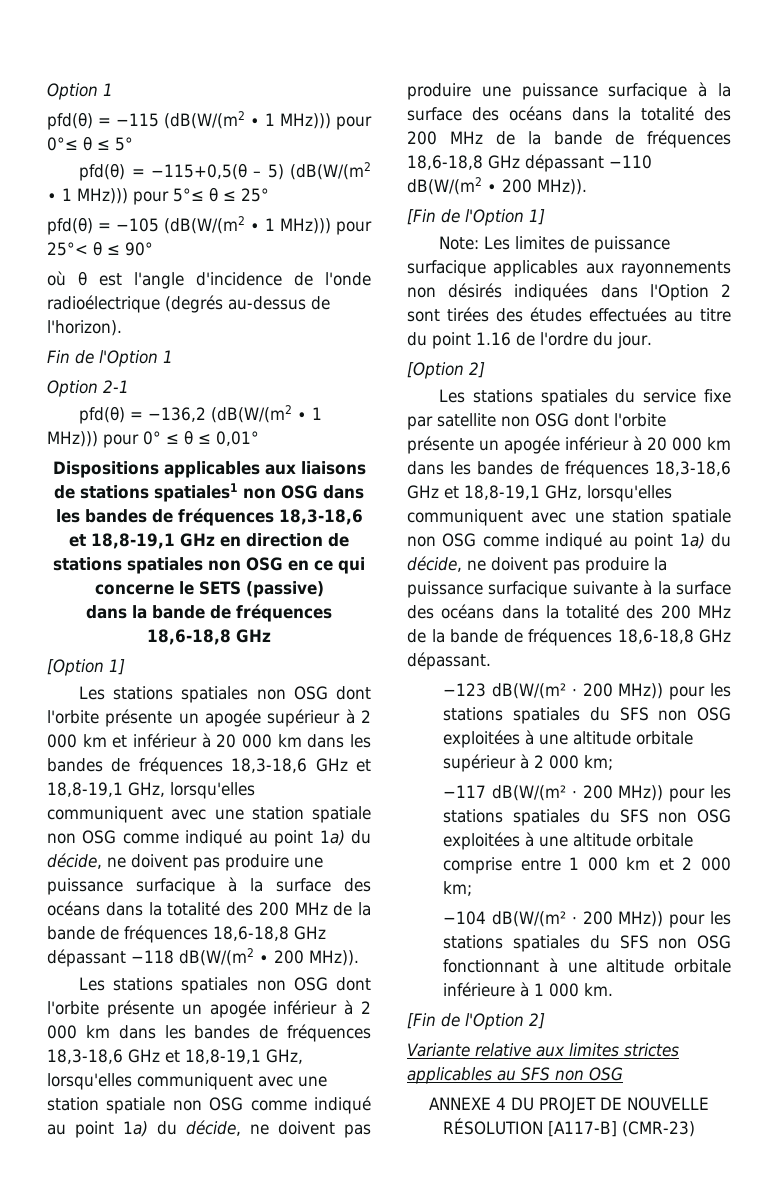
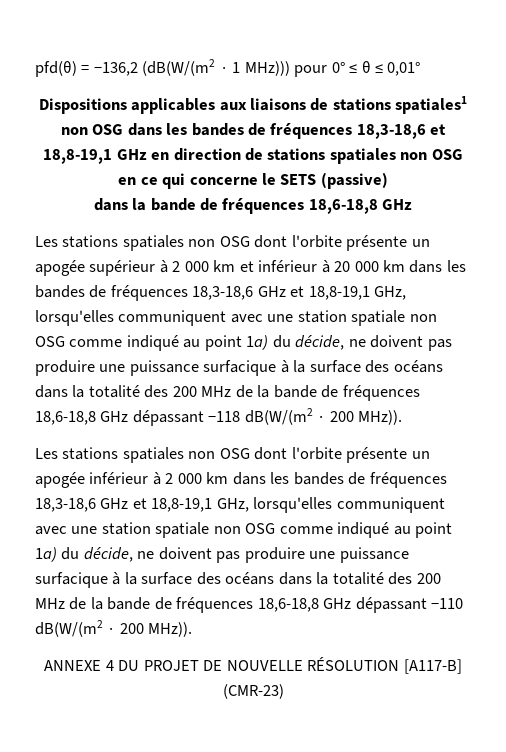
[47,83,113,100] [47,111,372,130] [47,136,133,151] [79,162,371,181] [47,187,269,205] [47,216,372,235] [47,241,153,256] [47,271,371,289] [47,295,330,313] [47,320,122,336] [47,350,173,367] [47,380,129,397] Option 1 // pfd(θ) = −115 (dB(W/(m2 ∙ 1 MHz))) pour 0°≤ θ ≤ 5° // pfd(θ) = −115+0,5(θ – 5) (dB(W/(m2 ∙ 1 MHz))) pour 5°≤ θ ≤ 25° // pfd(θ) = −105 (dB(W/(m2 ∙ 1 MHz))) pour 25°< θ ≤ 90° // où θ est l'angle d'incidence de l'onde radioélectrique (degrés au-dessus de l'horizon). // Fin de l'Option 1 // Option 2-1 // -> (35, 69) none
[47,659,125,676] // [Option 1] -> (413, 204) none
[407,209,545,226] [439,236,671,253] [407,260,731,277] [407,283,731,301] [407,307,731,322] [407,332,652,349] [407,362,485,379] [439,389,731,406] [407,413,666,430] [407,436,731,454] [407,460,731,478] [407,485,672,502] [407,509,731,526] [407,532,731,550] [407,556,667,574] [407,580,731,598] [407,604,731,619] [407,628,731,646] [407,652,491,670] [443,683,731,700] [443,707,731,724] [443,730,694,748] [443,754,614,772] [443,785,731,802] [443,809,731,826] [443,832,694,850] [443,857,731,874] [443,881,473,896] [443,911,731,928] [443,935,731,952] [443,958,731,973] [443,982,614,997] [407,1013,545,1030] [407,1043,679,1057] [407,1067,623,1084] // [Fin de l'Option 1] // Note: Les limites de puissance surfacique applicables aux rayonnements non désirés indiquées dans l'Option 2 sont tirées des études effectuées au titre du point 1.16 de l'ordre du jour. // [Option 2] // Les stations spatiales du service fixe par satellite non OSG dont l'orbite présente un apogée inférieur à 20 000 km dans les bandes de fréquences 18,3-18,6 GHz et 18,8-19,1 GHz, lorsqu'elles communiquent avec une station spatiale non OSG comme indiqué au point 1a) du décide, ne doivent pas produire la puissance surfacique suivante à la surface des océans dans la totalité des 200 MHz de la bande de fréquences 18,6-18,8 GHz dépassant. // −123 dB(W/(m² · 200 MHz)) pour les stations spatiales du SFS non OSG exploitées à une altitude orbitale supérieur à 2 000 km; // −117 dB(W/(m² · 200 MHz)) pour les stations spatiales du SFS non OSG exploitées à une altitude orbitale comprise entre 1 000 km et 2 000 km; // −104 dB(W/(m² · 200 MHz)) pour les stations spatiales du SFS non OSG fonctionnant à une altitude orbitale inférieure à 1 000 km. // [Fin de l'Option 2] // Variante relative aux limites strictes applicables au SFS non OSG -> (193, 629) none

